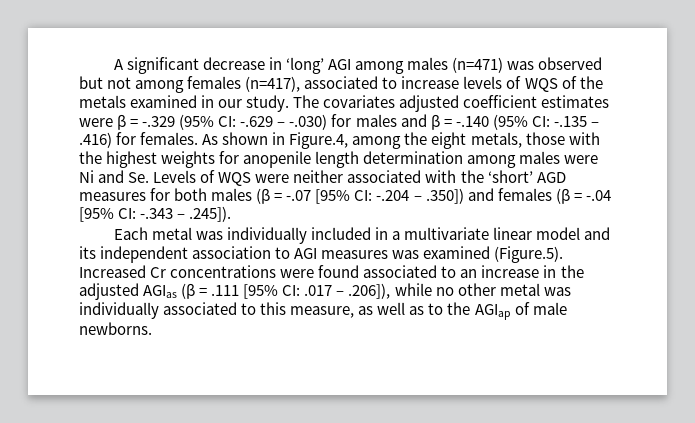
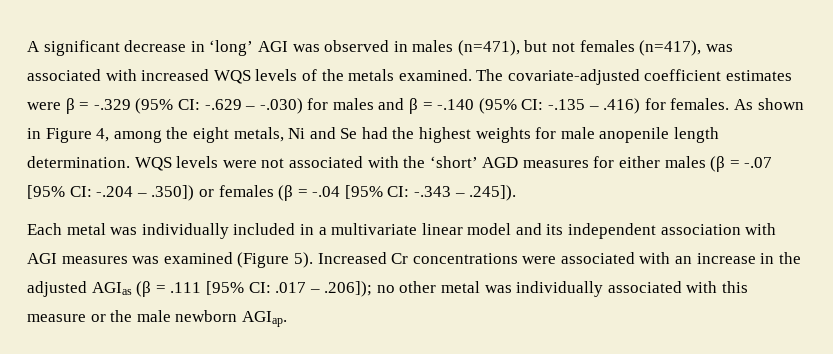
[354,57,603,74] among males (n=471) was observed -> [292,40,520,56] was observed in males (n=471),
[135,80,185,93] among -> (576, 47) none
[304,76,603,92] [79,95,460,112] associated to increase levels of WQS of the metals examined in our study. The covariates adjusted -> [705,44,733,52] [27,69,640,85] was associated with increased WQS levels of the metals examined. The covariate-adjusted
[289,132,349,149] Figure.4, -> [45,128,110,143] Figure 4,
[525,132,600,145] those with -> [288,127,388,139] Ni and Se had
(240, 157) none -> [560,127,595,139] male
[363,151,599,168] [79,170,344,186] determination among males were Ni and Se. Levels of WQS were neither -> [27,156,285,171] determination. WQS levels were not
[174,188,208,201] both -> [619,156,661,168] either
[467,188,494,201] and -> [198,189,214,197] or
[275,247,291,259] to -> [745,223,777,235] with
[494,246,564,263] (Figure.5). -> [237,252,313,268] (Figure 5).
[318,265,457,278] found associated to -> [560,252,671,264] associated with
[348,283,432,299] .206]), while -> [324,281,373,297] .206]);
[241,302,567,320] [79,322,152,335] to this measure, as well as to the AGIap of male newborns. -> [686,281,749,293] [27,310,287,327] with this measure or the male newborn AGIap.

